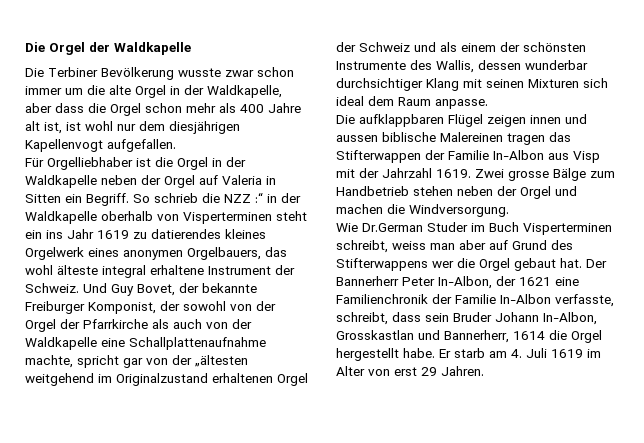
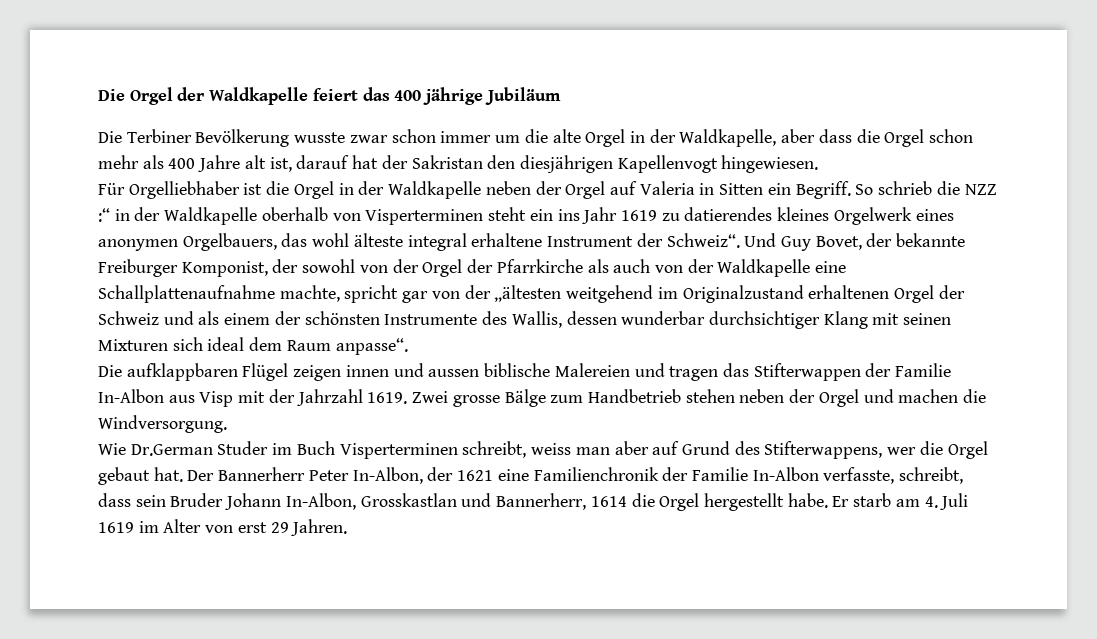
(191, 48) none -> [312,87,561,105] feiert das 400 jährige Jubiläum
[66,121,165,131] ist wohl nur dem -> [296,155,516,169] darauf hat der Sakristan den
[107,139,176,152] aufgefallen. -> [721,155,819,173] hingewiesen.
[25,283,79,293] Schweiz. -> [666,233,740,248] Schweiz“.
[435,99,488,109] anpasse. -> [335,338,408,355] anpasse“.
[440,132,503,142] Malereinen -> [554,363,665,377] Malereien und
[336,258,428,271] Stifterwappens -> [764,441,883,459] Stifterwappens,

